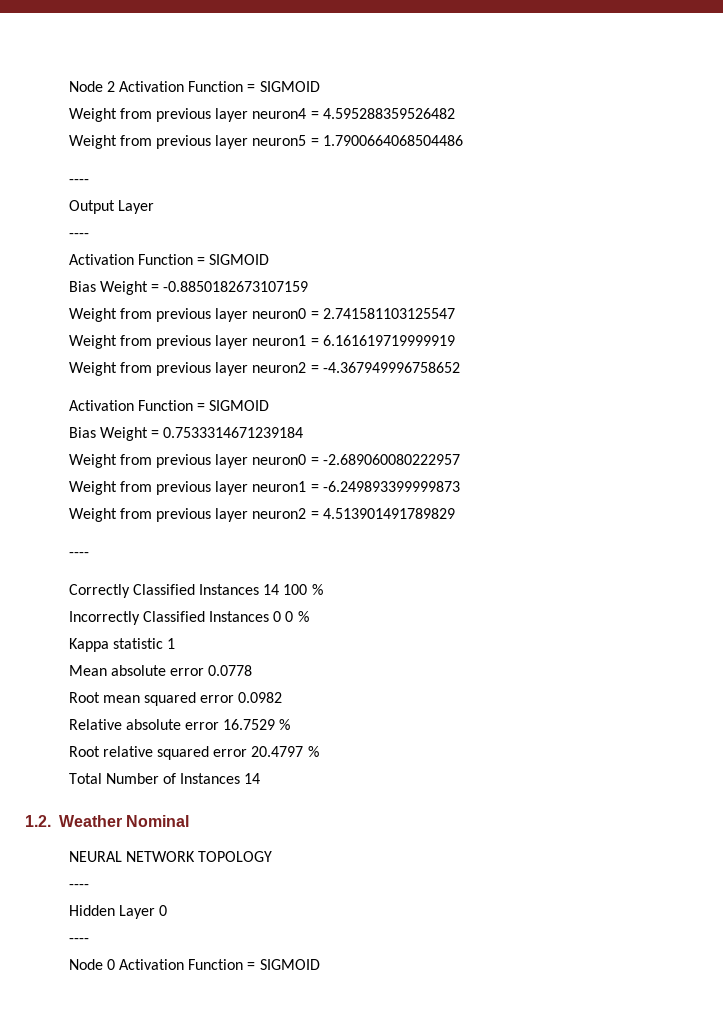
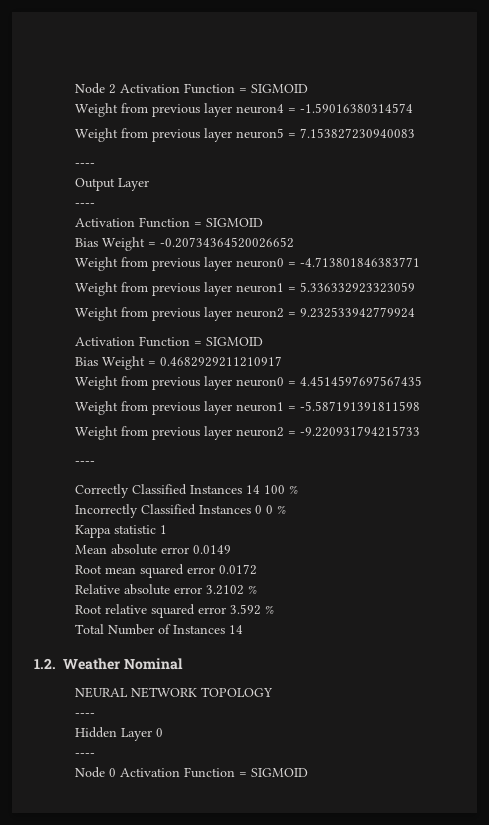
[322,108,455,119] 4.595288359526482 -> [299,103,413,113] -1.59016380314574
[322,135,463,146] 1.7900664068504486 -> [299,128,415,139] 7.153827230940083
[163,281,309,292] [68,308,455,322] [68,335,455,349] [68,362,460,376] [68,400,270,411] [68,427,304,441] [68,454,460,468] [68,481,460,495] [68,508,455,522] -0.8850182673107159 // Weight from previous layer neuron0 = 2.741581103125547 // Weight from previous layer neuron1 = 6.161619719999919 // Weight from previous layer neuron2 = -4.367949996758652 // Activation Function = SIGMOID // Bias Weight = 0.7533314671239184 // Weight from previous layer neuron0 = -2.689060080222957 // Weight from previous layer neuron1 = -6.249893399999873 // Weight from previous layer neuron2 = 4.513901491789829 -> [159,237,294,248] [74,257,420,271] [74,282,415,296] [74,307,415,321] [74,336,263,347] [74,356,282,370] [74,376,422,390] [74,401,420,415] [74,426,420,440] -0.20734364520026652 // Weight from previous layer neuron0 = -4.713801846383771 // Weight from previous layer neuron1 = 5.336332923323059 // Weight from previous layer neuron2 = 9.232533942779924 // Activation Function = SIGMOID // Bias Weight = 0.4682929211210917 // Weight from previous layer neuron0 = 4.4514597697567435 // Weight from previous layer neuron1 = -5.587191391811598 // Weight from previous layer neuron2 = -9.220931794215733
[208,665,253,676] 0.0778 -> [192,545,231,554] 0.0149
[238,692,283,703] 0.0982 -> [218,564,257,575] 0.0172
[223,719,276,730] 16.7529 -> [205,585,244,595] 3.2102
[251,746,304,757] 20.4797 -> [229,604,261,615] 3.592

